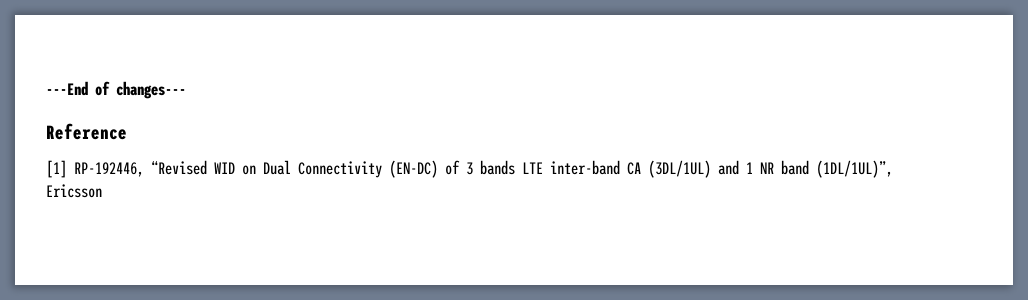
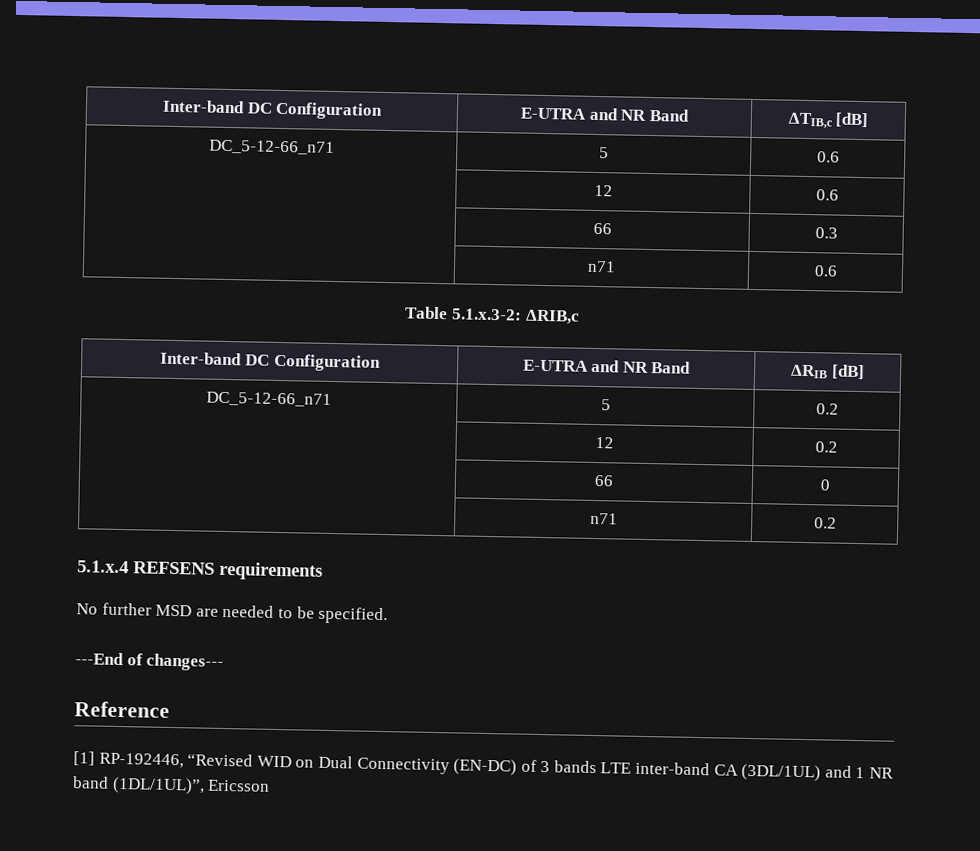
(46, 88) none -> [161,99,384,120] [520,107,690,122] [787,112,870,129] [208,139,335,155] [599,147,609,159] [816,151,840,163] [593,184,613,197] [815,189,839,201] [592,222,612,235] [814,227,838,239] [587,260,616,273] [813,265,838,277] [405,306,580,325] [160,351,381,372] [522,359,692,374] [790,364,865,380] [206,391,332,407] [600,399,611,411] [815,403,839,415] [595,437,614,449] [814,441,838,453] [594,475,614,487] [820,479,831,491] [589,512,618,525] [813,517,837,529] [77,560,323,581] [76,602,389,625] Inter-band DC Configuration | E-UTRA and NR Band | ΔTIB,c [dB] // DC_5-12-66_n71 | 5 | 0.6 // | 12 | 0.6 // | 66 | 0.3 // | n71 | 0.6 // Table 5.1.x.3-2: ΔRIB,c // Inter-band DC Configuration | E-UTRA and NR Band | ΔRIB [dB] // DC_5-12-66_n71 | 5 | 0.2 // | 12 | 0.2 // | 66 | 0 // | n71 | 0.2 // 5.1.x.4 REFSENS requirements // No further MSD are needed to be specified. //

